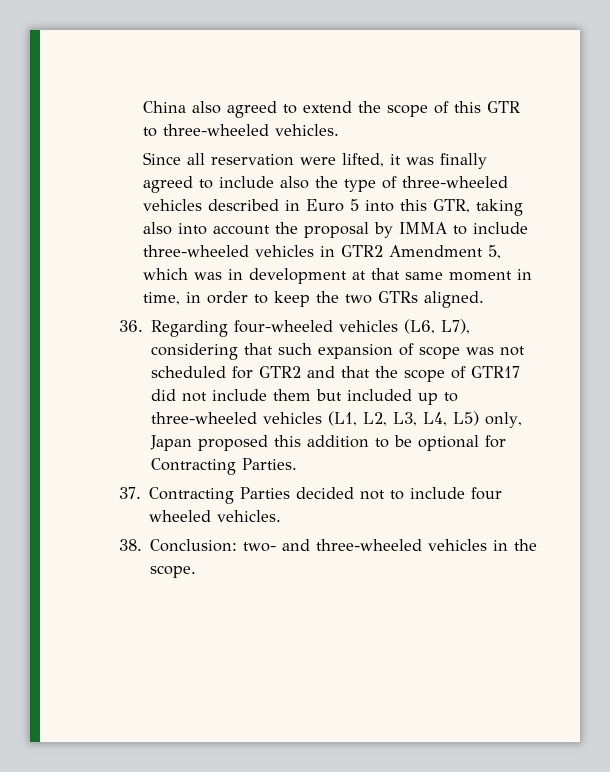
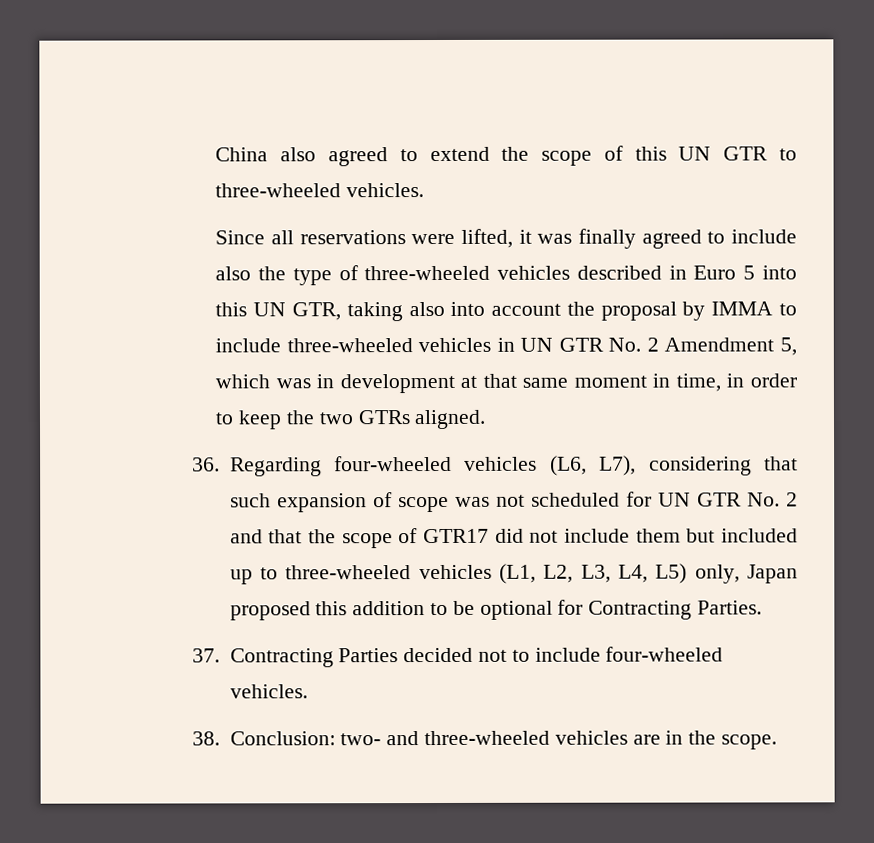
(482, 107) none -> [678,146,712,161] UN
[211,154,295,166] reservation -> [299,230,406,245] reservations
(428, 205) none -> [253,302,287,317] UN
[341,245,384,257] GTR2 -> [520,337,659,352] UN GTR No. 2
[259,366,302,378] GTR2 -> [657,492,798,507] UN GTR No. 2
[471,487,503,500] [149,510,212,522] four wheeled -> [605,646,724,662] four-wheeled
(488, 545) none -> [632,734,661,745] are

